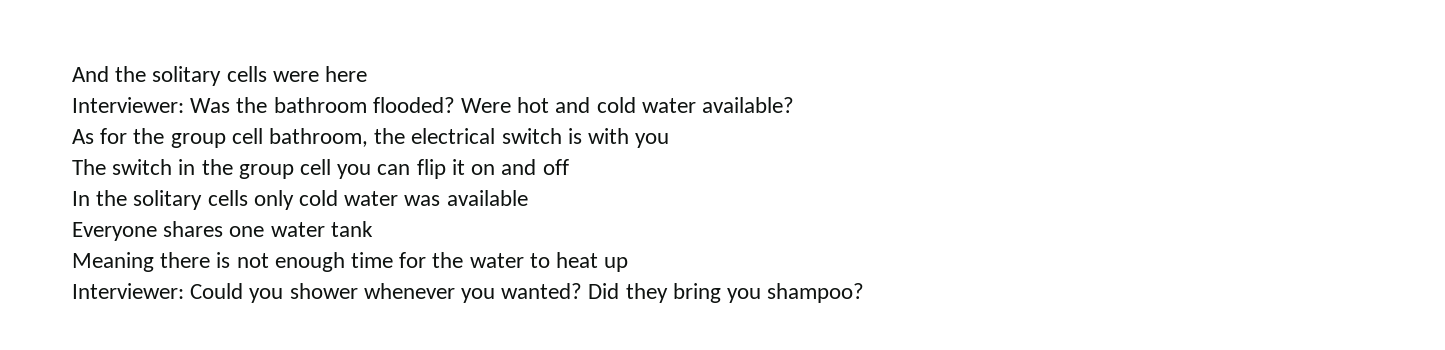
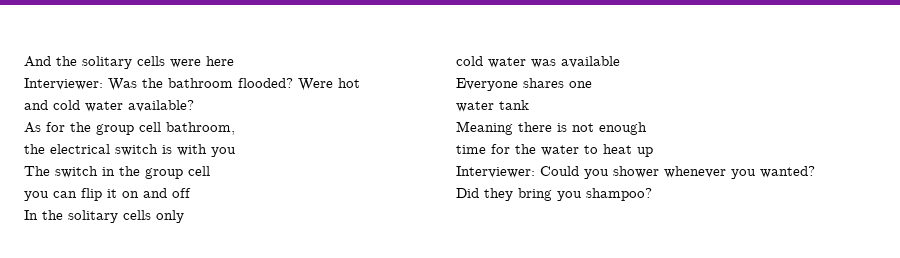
(550, 105) none -> (360, 83) //
(369, 137) none -> (235, 128) //
(332, 167) none -> (210, 171) //
(294, 200) none -> (184, 216) //
(265, 231) none -> (592, 84) //
(345, 262) none -> (647, 128) //
(583, 291) none -> (815, 172) //

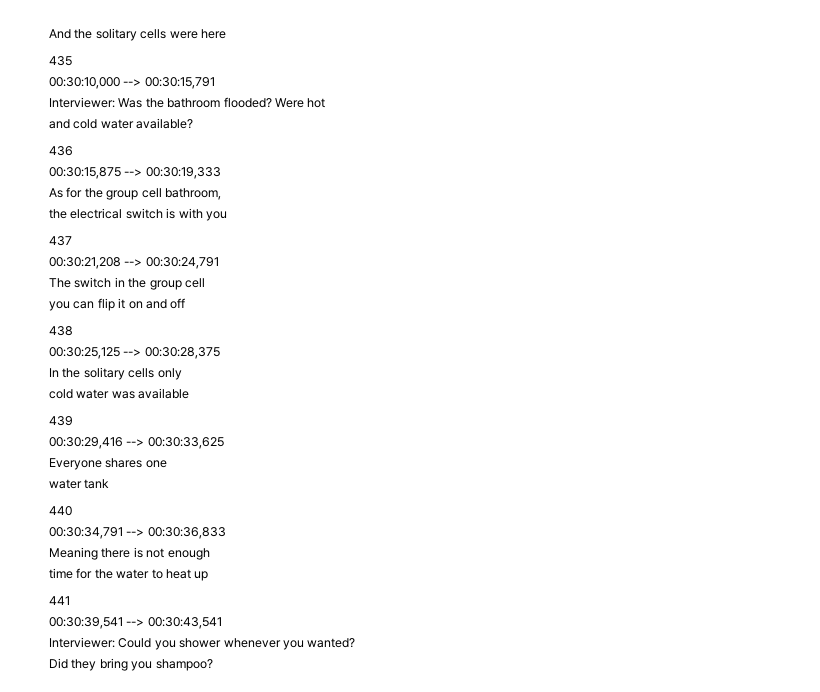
(234, 61) none -> [49,56,72,66] [49,77,215,89] // 435 // 00:30:10,000 --> 00:30:15,791
(194, 106) none -> [49,146,73,156] [49,167,221,179] // 436 // 00:30:15,875 --> 00:30:19,333
(236, 152) none -> [49,236,72,246] [49,257,219,269] // 437 // 00:30:21,208 --> 00:30:24,791
(191, 193) none -> [49,326,73,336] [49,347,220,359] // 438 // 00:30:25,125 --> 00:30:28,375
(620, 62) none -> [49,416,73,426] [49,437,224,449] // 439 // 00:30:29,416 --> 00:30:33,625
(529, 105) none -> [49,506,72,516] [49,527,226,539] // 440 // 00:30:34,791 --> 00:30:36,833
(653, 152) none -> [49,596,70,605] [49,617,222,629] // 441 // 00:30:39,541 --> 00:30:43,541

